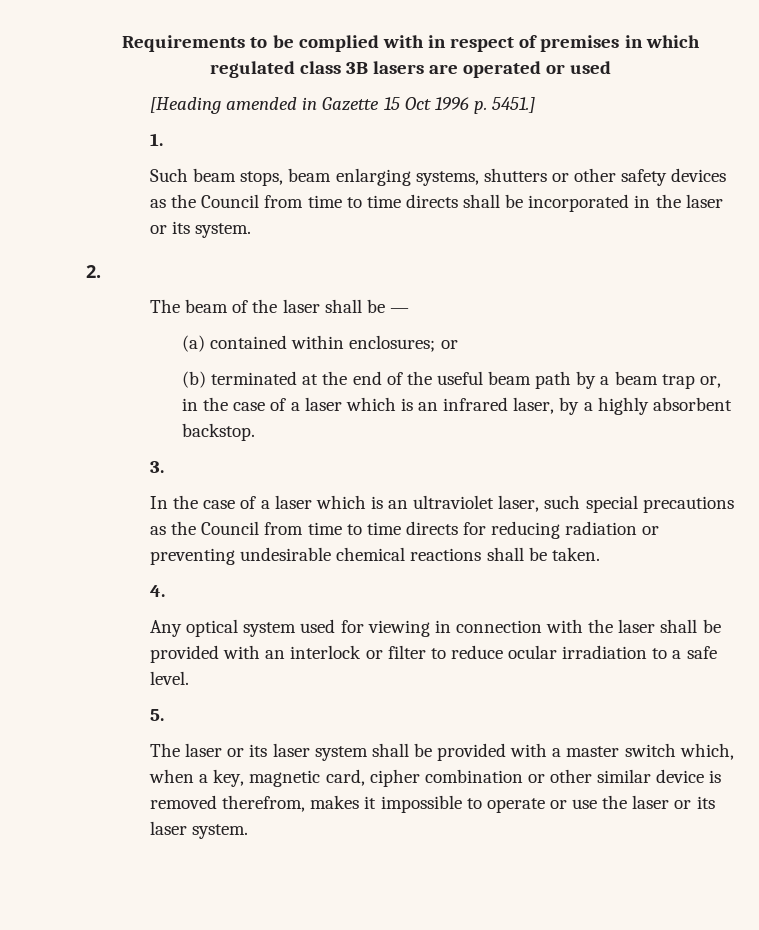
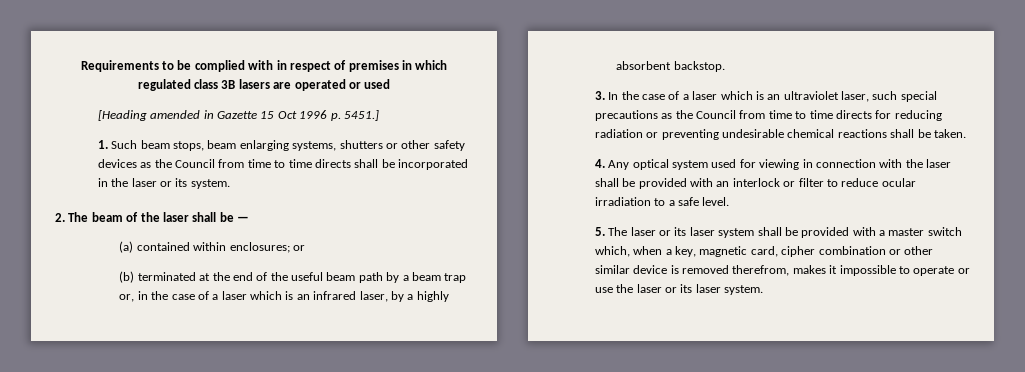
(164, 139) // -> (108, 144) none
(101, 271) // -> (65, 217) none
(165, 467) // -> (605, 95) none
(166, 591) // -> (605, 163) none
(165, 715) // -> (605, 231) none

